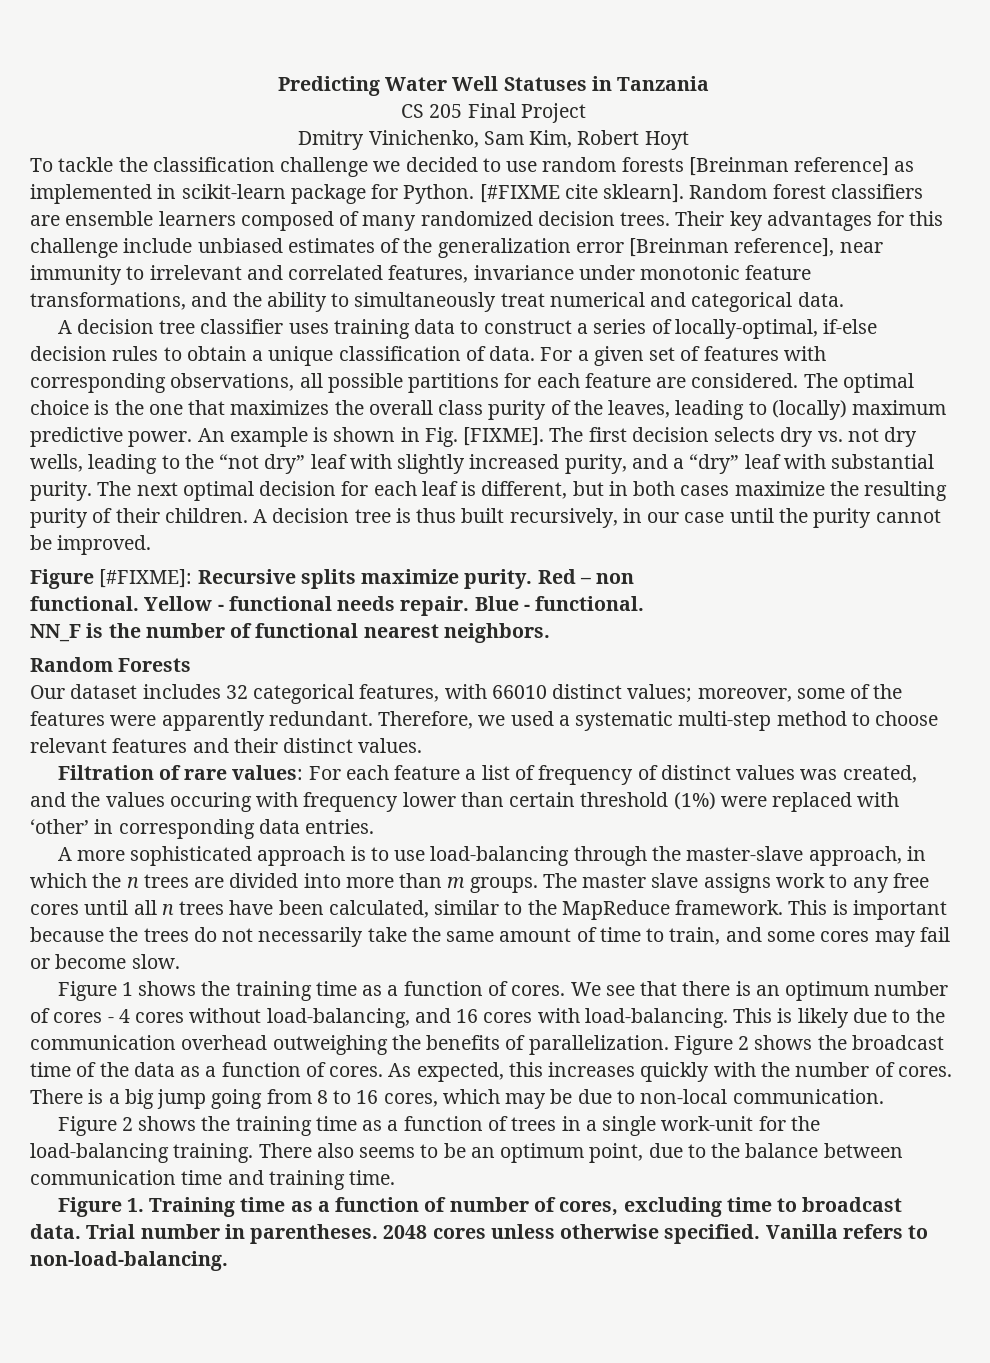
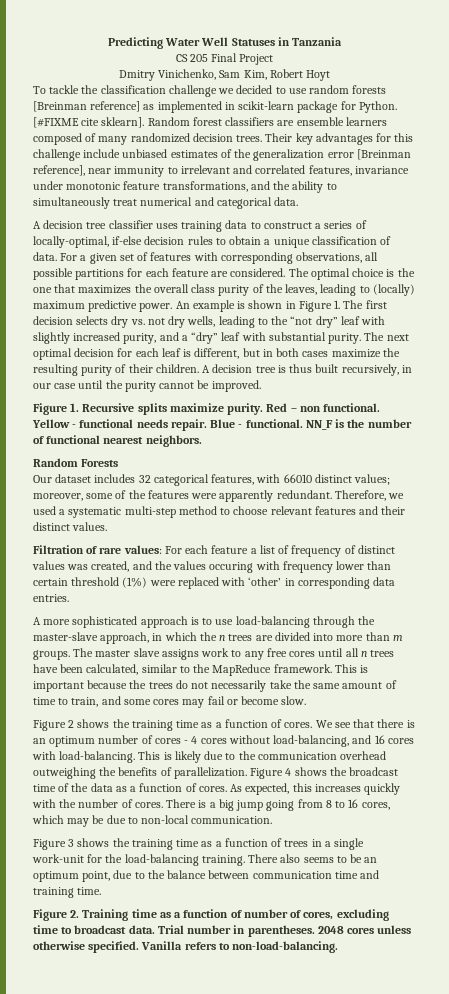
[424,427,545,447] Fig. [FIXME]. -> [298,300,341,312] Figure 1.
[99,569,193,588] [#FIXME]: -> [70,403,80,412] 1.
(635, 578) // -> (321, 409) none
(645, 603) // -> (303, 423) none
[121,982,133,996] 1 -> [68,720,75,728] 2
[738,1036,750,1050] 2 -> [285,768,292,776] 4
[121,1117,133,1131] 2 -> [68,839,75,847] 3
[126,1198,144,1212] 1. -> [70,910,80,918] 2.

